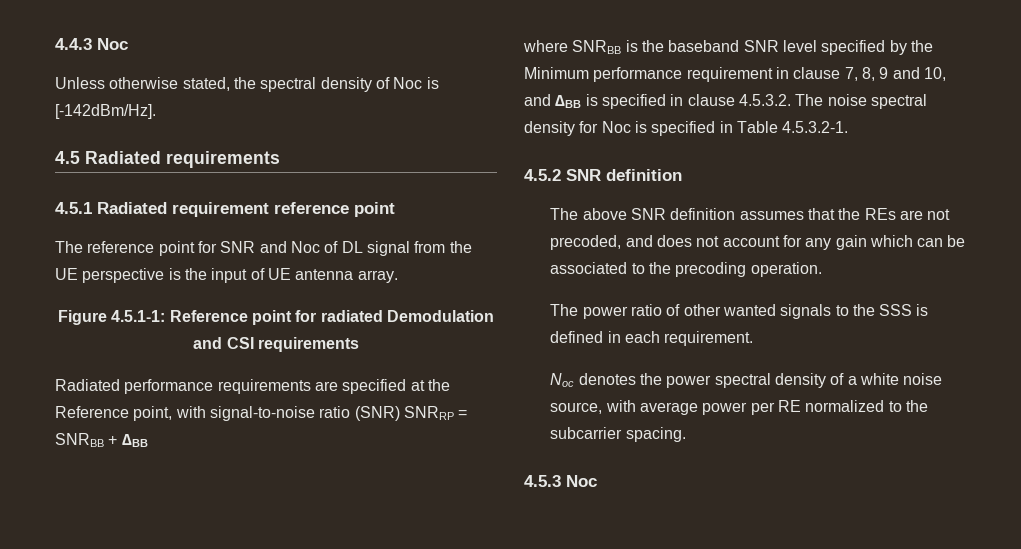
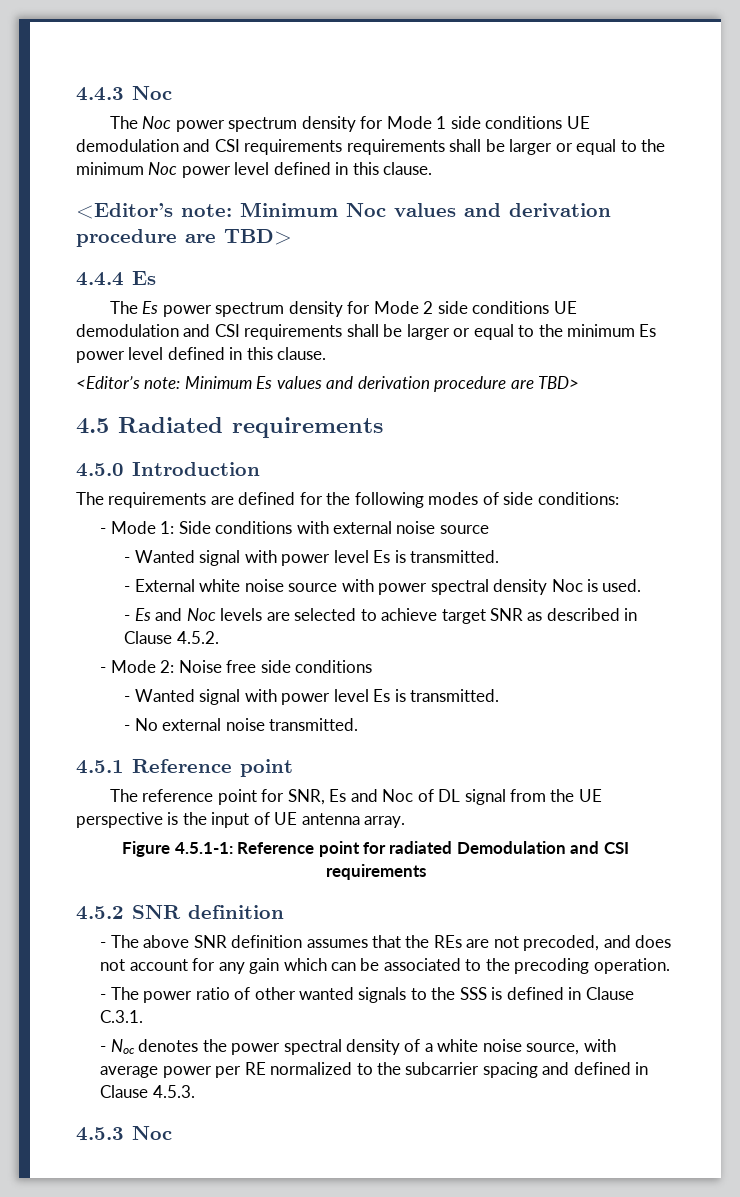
[55,77,439,92] [55,104,156,119] [55,151,280,168] [55,202,349,217] Unless otherwise stated, the spectral density of Noc is [-142dBm/Hz]. // 4.5 Radiated requirements // 4.5.1 Radiated requirement reference -> [110,116,590,132] [76,139,666,155] [76,162,433,178] [76,202,611,219] [76,229,292,247] [76,271,156,286] [110,301,577,317] [76,324,657,340] [76,347,327,363] [76,376,580,392] [76,417,383,438] [76,462,260,477] [76,492,619,508] [100,521,489,534] [124,550,500,566] [124,579,642,595] [124,608,638,624] [124,631,219,644] [100,660,372,673] [124,689,500,705] [124,718,359,731] [76,759,232,774] The Noc power spectrum density for Mode 1 side conditions UE demodulation and CSI requirements requirements shall be larger or equal to the minimum Noc power level defined in this clause. // <Editor’s note: Minimum Noc values and derivation procedure are TBD> // 4.4.4 Es // The Es power spectrum density for Mode 2 side conditions UE demodulation and CSI requirements shall be larger or equal to the minimum Es power level defined in this clause. // <Editor’s note: Minimum Es values and derivation procedure are TBD> // 4.5 Radiated requirements // 4.5.0 Introduction // The requirements are defined for the following modes of side conditions: // - Mode 1: Side conditions with external noise source // - Wanted signal with power level Es is transmitted. // - External white noise source with power spectral density Noc is used. // - Es and Noc levels are selected to achieve target SNR as described in Clause 4.5.2. // - Mode 2: Noise free side conditions // - Wanted signal with power level Es is transmitted. // - No external noise transmitted. // 4.5.1 Reference
[220,241,256,253] SNR -> [287,789,347,805] SNR, Es
[55,379,450,394] [55,406,468,421] [55,433,148,447] [523,40,933,55] [524,67,946,82] [524,94,927,109] [524,121,849,136] // Radiated performance requirements are specified at the Reference point, with signal-to-noise ratio (SNR) SNRRP = SNRBB + ∆BB // where SNRBB is the baseband SNR level specified by the Minimum performance requirement in clause 7, 8, 9 and 10, and ∆BB is specified in clause 4.5.3.2. The noise spectral density for Noc is specified in Table 4.5.3.2-1. -> (426, 872) none
(682, 175) none -> [100,942,107,948] -
(822, 269) none -> [100,994,107,1000] -
[624,331,754,346] each requirement. // -> [585,987,634,1000] [100,1010,144,1023] [100,1046,107,1052] Clause C.3.1. // -
[625,427,686,442] spacing. -> [482,1062,649,1078] [100,1085,195,1098] spacing and defined in Clause 4.5.3.

